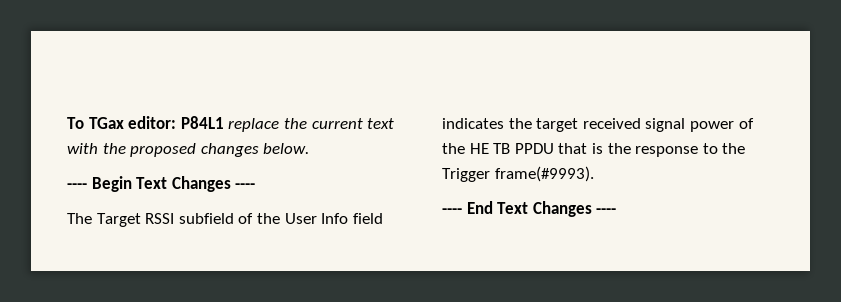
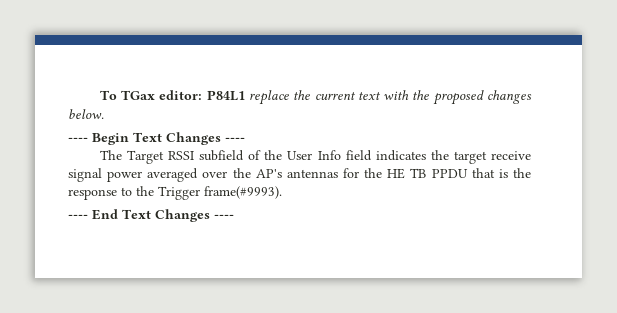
[582,118,641,129] received -> [491,151,532,160] receive
[738,118,754,129] of -> [147,168,359,182] averaged over the AP's antennas for

